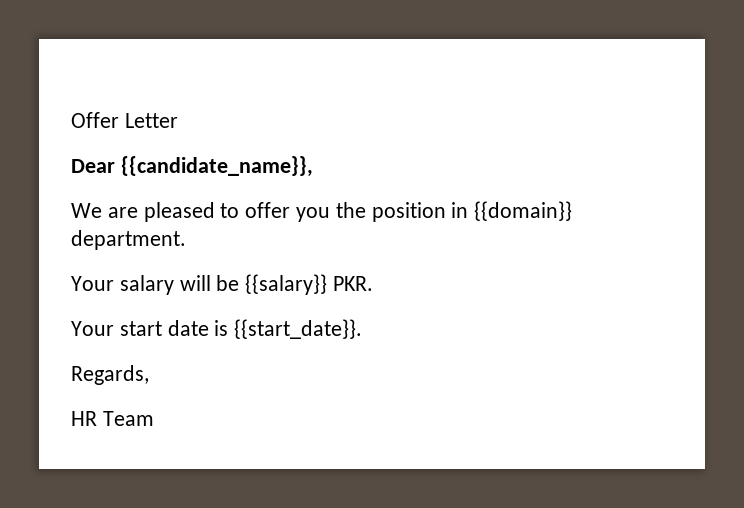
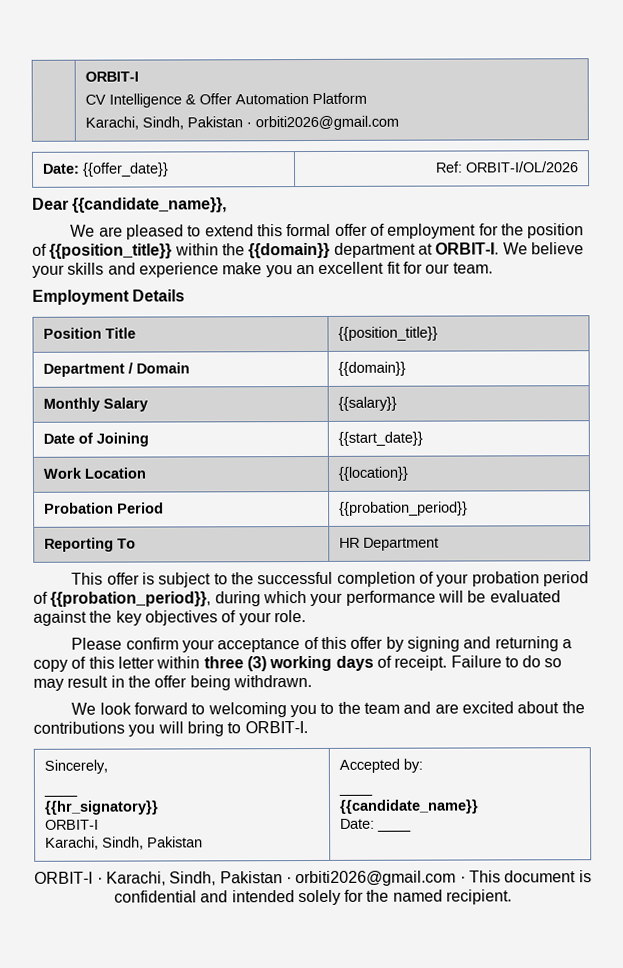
[71,112,178,128] Offer Letter -> [84,71,139,82] [84,92,367,108] [84,115,399,131] [41,162,169,177] [435,161,580,173] | ORBIT-I // CV Intelligence & Offer Automation Platform // Karachi, Sindh, Pakistan · orbiti2026@gmail.com // Date: {{offer_date}} | Ref: ORBIT-I/OL/2026
[245,201,573,222] [71,230,186,250] [71,274,374,295] [71,319,363,339] [71,365,149,385] [71,411,154,426] offer you the position in {{domain}} department. // Your salary will be {{salary}} PKR. // Your start date is {{start_date}}. // Regards, // HR Team -> [204,223,585,239] [32,242,584,259] [32,261,493,278] [32,289,186,305] [42,327,136,339] [337,326,438,341] [42,362,190,377] [337,361,406,376] [42,397,148,412] [337,396,397,411] [42,432,149,447] [337,431,423,446] [42,467,146,479] [337,466,408,481] [43,502,164,514] [338,501,468,516] [43,537,136,552] [338,537,439,551] [71,571,589,588] [33,590,561,607] [33,610,306,626] [71,636,572,653] [33,655,563,672] [33,675,312,691] [71,701,585,718] [33,721,308,737] [43,759,108,774] [42,793,78,797] [43,800,159,815] [44,819,99,830] [44,836,203,850] [338,758,423,773] [337,792,373,796] [338,799,479,814] [339,818,412,832] [34,870,592,887] [113,889,513,906] extend this formal offer of employment for the position of {{position_title}} within the {{domain}} department at ORBIT-I. We believe your skills and experience make you an excellent fit for our team. // Employment Details // Position Title | {{position_title}} // Department / Domain | {{domain}} // Monthly Salary | {{salary}} // Date of Joining | {{start_date}} // Work Location | {{location}} // Probation Period | {{probation_period}} // Reporting To | HR Department // This offer is subject to the successful completion of your probation period of {{probation_period}}, during which your performance will be evaluated against the key objectives of your role. // Please confirm your acceptance of this offer by signing and returning a copy of this letter within three (3) working days of receipt. Failure to do so may result in the offer being withdrawn. // We look forward to welcoming you to the team and are excited about the contributions you will bring to ORBIT-I. // Sincerely, // ____ // {{hr_signatory}} // ORBIT-I // Karachi, Sindh, Pakistan | Accepted by: // ____ // {{candidate_name}} // Date: ____ // ORBIT-I · Karachi, Sindh, Pakistan · orbiti2026@gmail.com · This document is confidential and intended solely for the named recipient.

